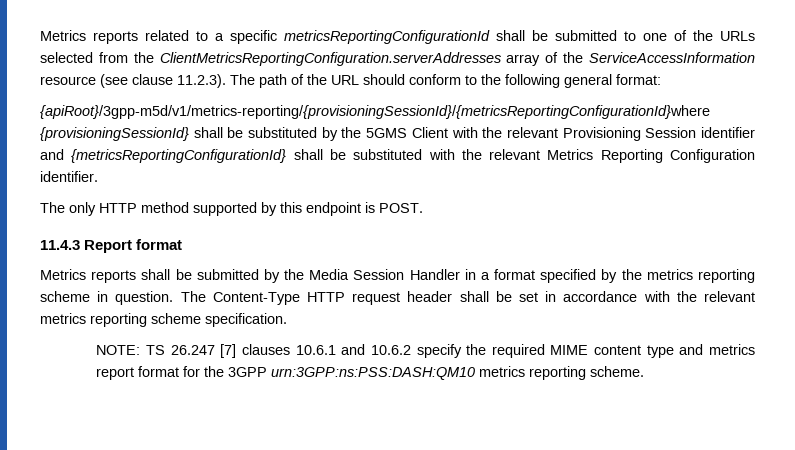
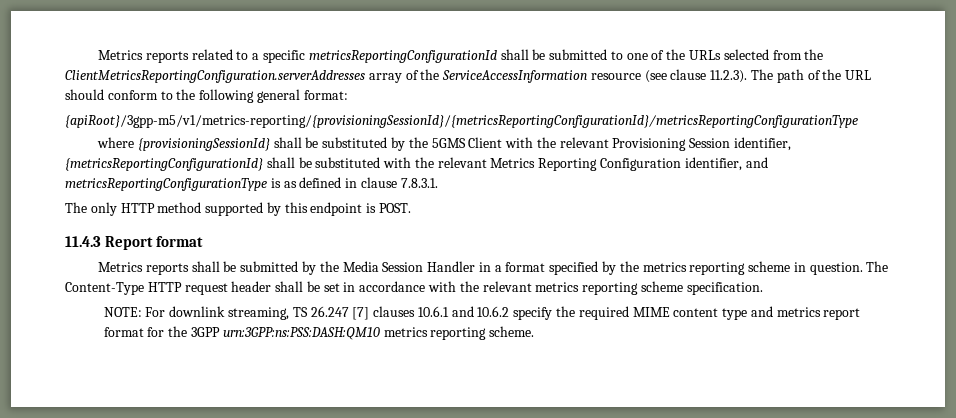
[40,105,710,119] {apiRoot}/3gpp-m5d/v1/metrics-reporting/{provisioningSessionId}/{metricsReportingConfigurationId}where -> [65,115,858,128] [97,137,135,148] {apiRoot}/3gpp-m5/v1/metrics-reporting/{provisioningSessionId}/{metricsReportingConfigurationId}/metricsReportingConfigurationType // where
[701,127,755,138] [40,149,64,160] identifier and -> [733,137,791,151] identifier,
[40,171,98,182] identifier. -> [684,157,768,171] [65,177,438,191] identifier, and metricsReportingConfigurationType is as defined in clause 7.8.3.1.
(141, 350) none -> [145,306,289,320] For downlink streaming,

